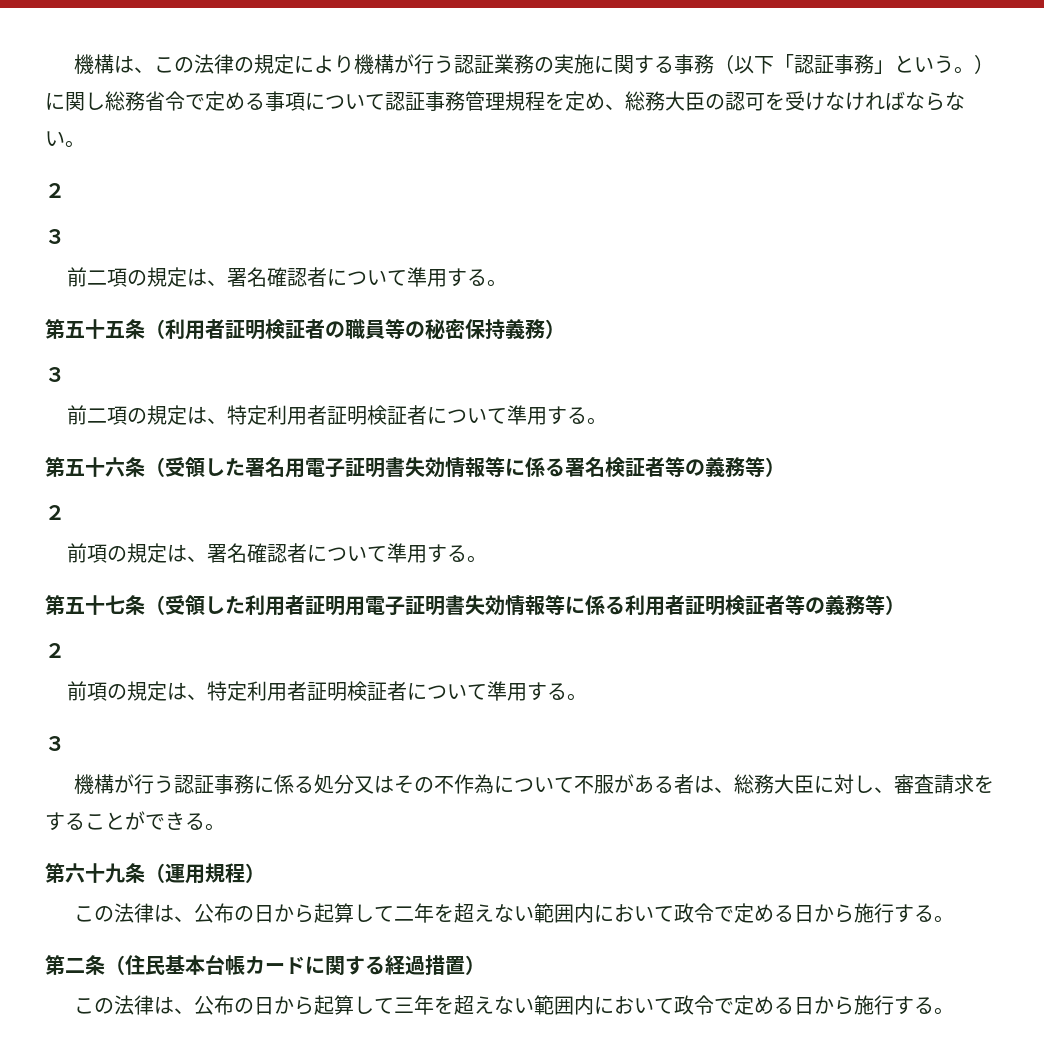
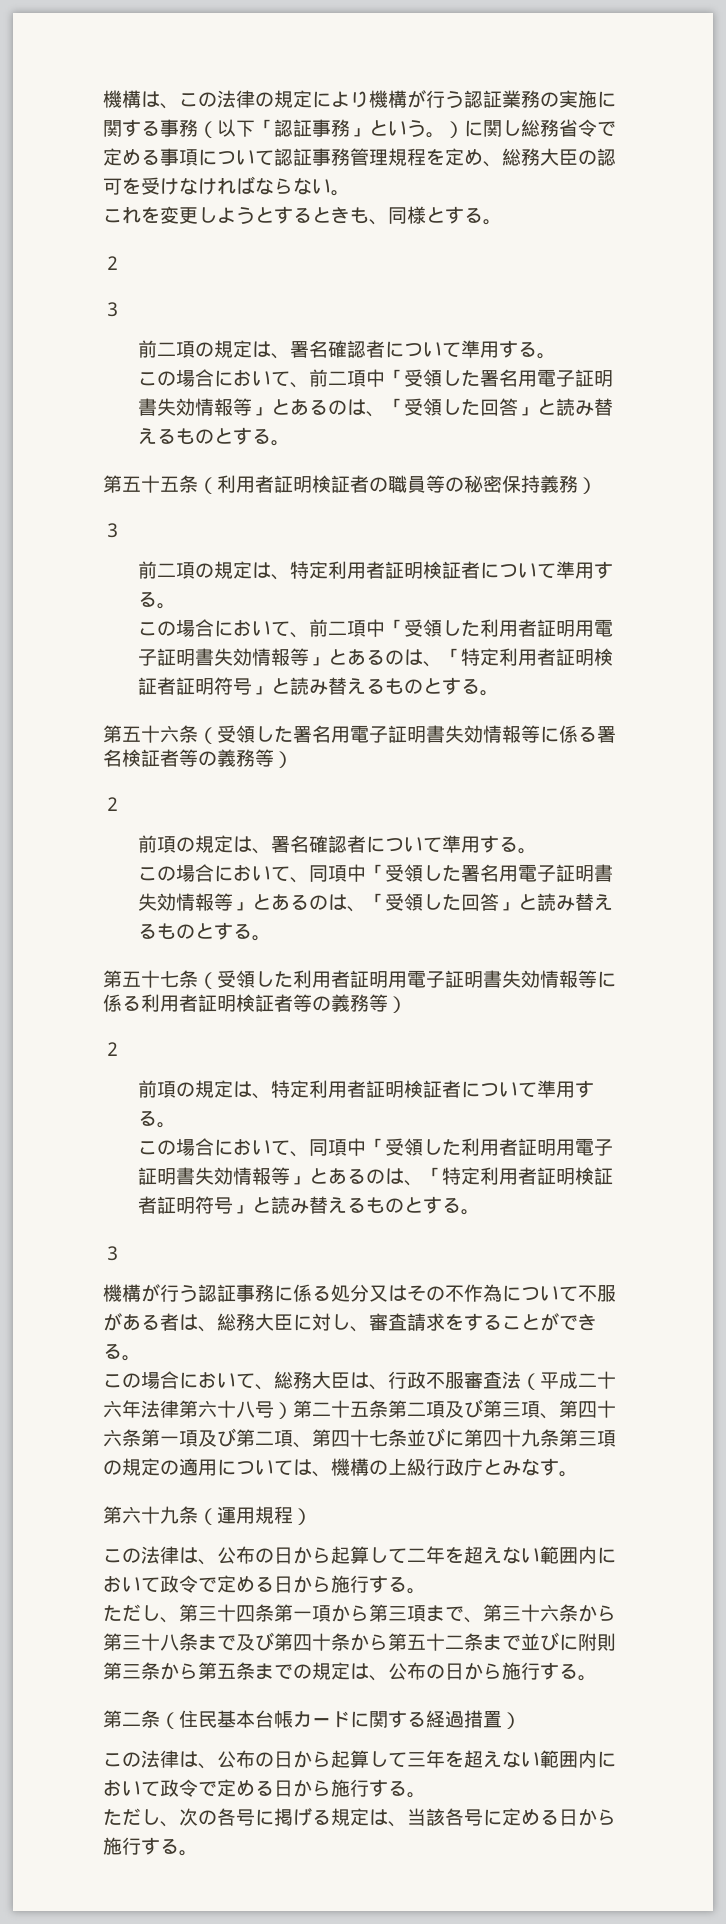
(85, 144) none -> [103,206,502,225] // これを変更しようとするときも、同様とする。
(508, 283) none -> [137,369,613,388] [137,398,613,417] [137,427,290,446] // この場合において、前二項中「受領した署名用電子証明書失効情報等」とあるのは、「受領した回答」と読み替えるものとする。
(608, 421) none -> [137,619,613,638] [137,648,613,667] [137,677,499,696] // この場合において、前二項中「受領した利用者証明用電子証明書失効情報等」とあるのは、「特定利用者証明検証者証明符号」と読み替えるものとする。
(488, 559) none -> [137,864,613,883] [137,893,613,912] [137,922,271,941] // この場合において、同項中「受領した署名用電子証明書失効情報等」とあるのは、「受領した回答」と読み替えるものとする。
(588, 697) none -> [137,1138,613,1157] [137,1167,613,1186] [137,1196,480,1215] // この場合において、同項中「受領した利用者証明用電子証明書失効情報等」とあるのは、「特定利用者証明検証者証明符号」と読み替えるものとする。
(225, 827) none -> [103,1371,616,1390] [103,1399,616,1419] [103,1428,616,1448] [103,1458,578,1477] // この場合において、総務大臣は、行政不服審査法（平成二十六年法律第六十八号）第二十五条第二項及び第三項、第四十六条第一項及び第二項、第四十七条並びに第四十九条第三項の規定の適用については、機構の上級行政庁とみなす。
(955, 919) none -> [103,1604,616,1623] [103,1632,616,1651] [103,1662,597,1681] // ただし、第三十四条第一項から第三項まで、第三十六条から第三十八条まで及び第四十条から第五十二条まで並びに附則第三条から第五条までの規定は、公布の日から施行する。
(955, 1011) none -> [103,1808,616,1827] [103,1837,198,1856] // ただし、次の各号に掲げる規定は、当該各号に定める日から施行する。

